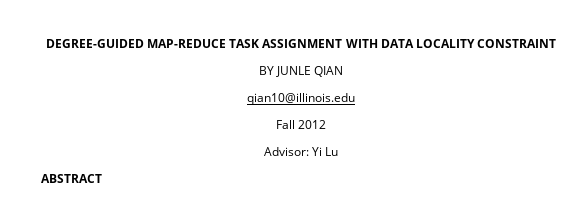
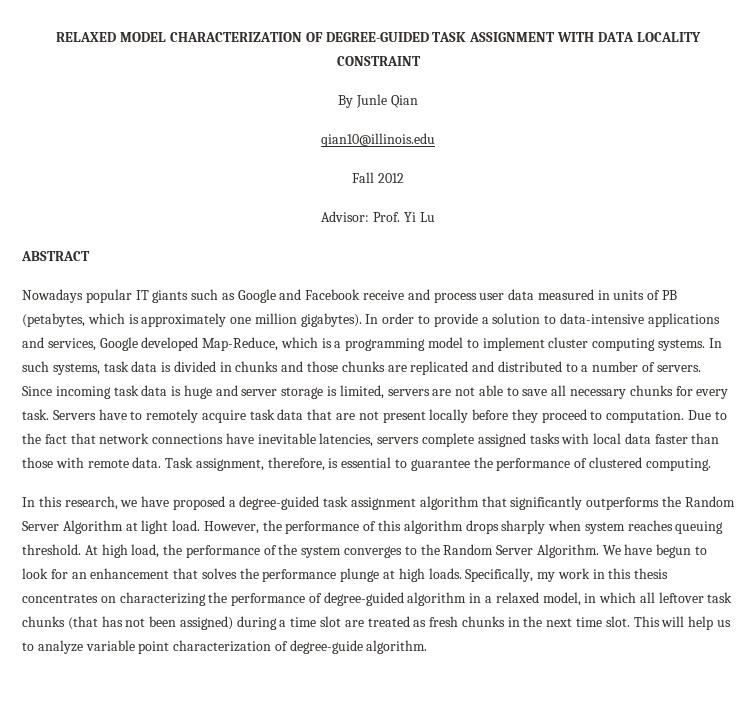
[46,39,227,48] DEGREE-GUIDED MAP-REDUCE -> [56,32,429,42] RELAXED MODEL CHARACTERIZATION OF DEGREE-GUIDED
[258,66,344,77] BY JUNLE QIAN -> [338,94,418,108] By Junle Qian
(309, 151) none -> [373,212,401,222] Prof.
(102, 178) none -> [22,289,678,303] [22,313,720,327] [22,337,722,351] [22,361,701,375] [22,385,729,399] [22,409,727,423] [22,433,720,447] [22,457,711,471] [22,496,735,510] [22,520,724,534] [22,544,708,558] [22,568,669,582] [22,592,733,606] [22,616,731,630] [22,640,428,654] // Nowadays popular IT giants such as Google and Facebook receive and process user data measured in units of PB (petabytes, which is approximately one million gigabytes). In order to provide a solution to data-intensive applications and services, Google developed Map-Reduce, which is a programming model to implement cluster computing systems. In such systems, task data is divided in chunks and those chunks are replicated and distributed to a number of servers. Since incoming task data is huge and server storage is limited, servers are not able to save all necessary chunks for every task. Servers have to remotely acquire task data that are not present locally before they proceed to computation. Due to the fact that network connections have inevitable latencies, servers complete assigned tasks with local data faster than those with remote data. Task assignment, therefore, is essential to guarantee the performance of clustered computing. // In this research, we have proposed a degree-guided task assignment algorithm that significantly outperforms the Random Server Algorithm at light load. However, the performance of this algorithm drops sharply when system reaches queuing threshold. At high load, the performance of the system converges to the Random Server Algorithm. We have begun to look for an enhancement that solves the performance plunge at high loads. Specifically, my work in this thesis concentrates on characterizing the performance of degree-guided algorithm in a relaxed model, in which all leftover task chunks (that has not been assigned) during a time slot are treated as fresh chunks in the next time slot. This will help us to analyze variable point characterization of degree-guide algorithm.

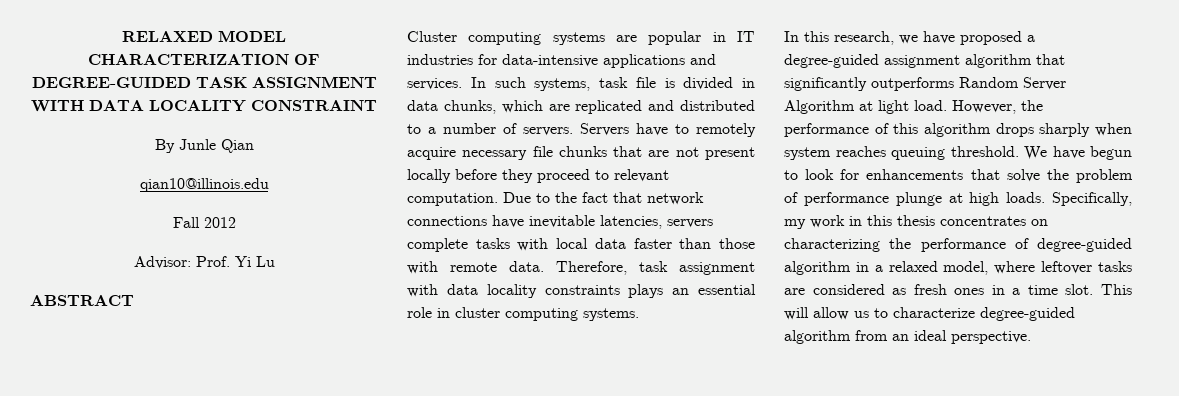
[22,289,678,303] [22,313,720,327] [22,337,705,351] Nowadays popular IT giants such as Google and Facebook receive and process user data measured in units of PB (petabytes, which is approximately one million gigabytes). In order to provide a solution to data-intensive applications and services, Google developed Map-Reduce, which is a programming model to implement cluster computing systems. -> [407,31,755,45] [407,54,716,68] [407,78,462,90] Cluster computing systems are popular in IT industries for data-intensive applications and services.
[131,361,158,372] data -> [635,77,656,88] file
[235,361,385,372] chunks and those chunks -> [407,100,543,114] data chunks, which
[22,385,729,399] [22,409,49,420] Since incoming task data is huge and server storage is limited, servers are not able to save all necessary chunks for every task. -> (573, 131) none
[249,409,304,420] task data -> [462,146,607,160] necessary file chunks
(603, 415) none -> [614,169,669,182] relevant
[477,433,526,447] assigned -> (468, 245) none
[165,457,711,471] Task assignment, therefore, is essential to guarantee the performance of clustered computing. -> [556,261,755,275] [407,284,756,298] [407,307,639,321] Therefore, task assignment with data locality constraints plays an essential role in cluster computing systems.
[323,496,349,507] task -> (879, 61) none
[661,496,681,507] the -> (954, 84) none
[84,544,599,558] At high load, the performance of the system converges to the Random Server Algorithm. -> (1019, 151) none
[71,568,259,579] an enhancement that solves the -> [866,169,1133,183] [784,192,798,203] enhancements that solve the problem of
[584,592,733,603] [22,616,573,630] in which all leftover task chunks (that has not been assigned) during a time slot are treated as fresh chunks in the next -> [994,261,1132,274] [784,284,1021,295] where leftover tasks are considered as fresh ones in a
[688,616,714,630] help -> [813,307,849,320] allow
[37,640,428,654] analyze variable point characterization of degree-guide algorithm. -> [893,307,1075,321] [784,330,1031,344] characterize degree-guided algorithm from an ideal perspective.

